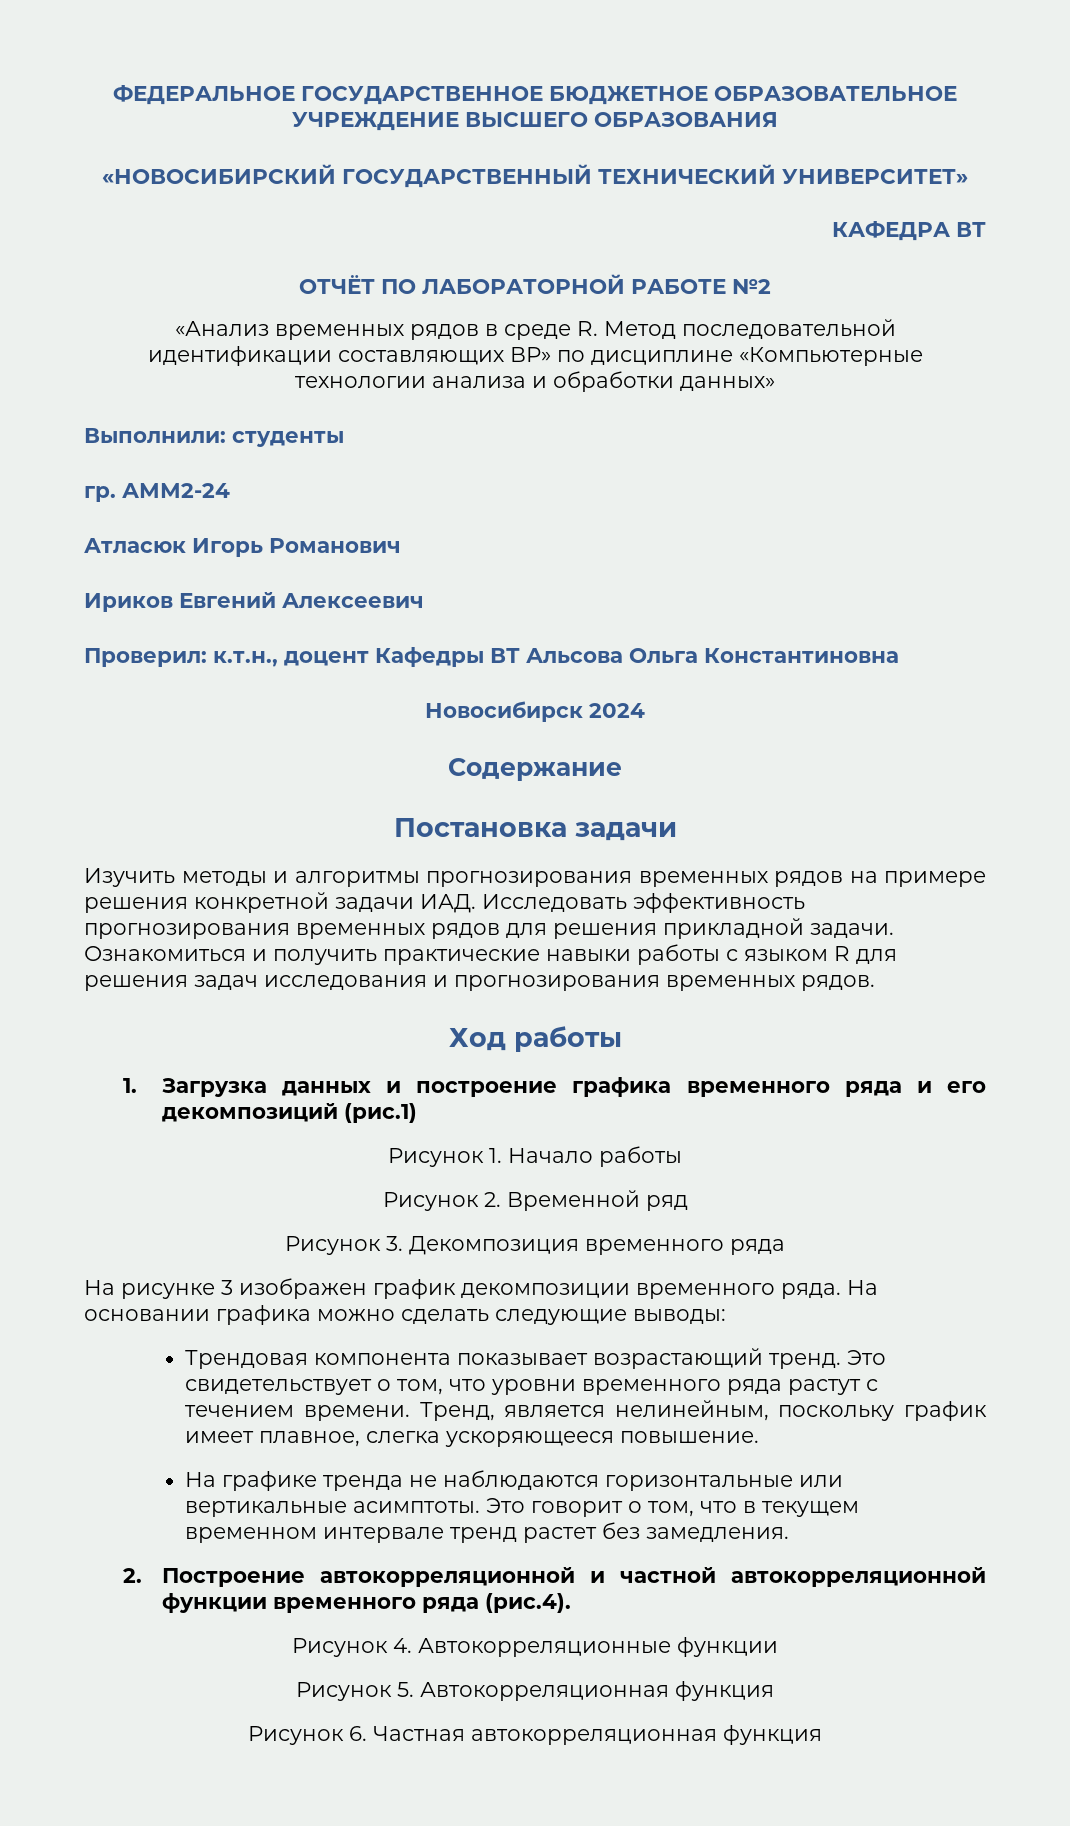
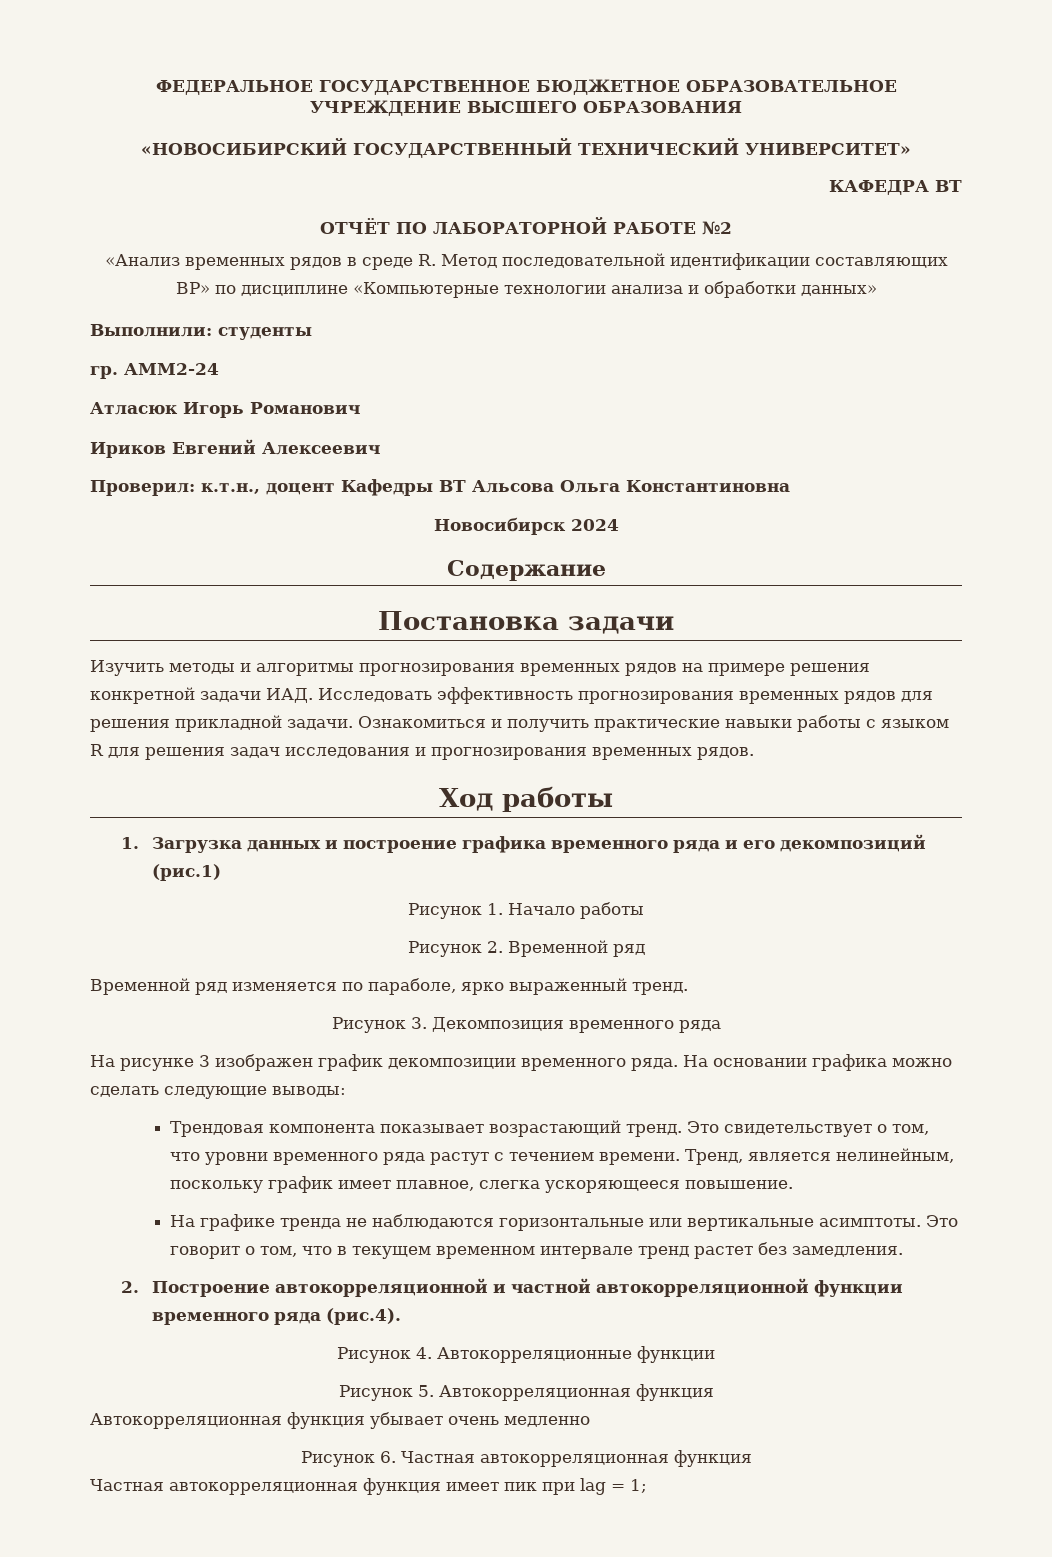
(688, 1203) none -> [90,978,688,995] // Временной ряд изменяется по параболе, ярко выраженный тренд.
(774, 1691) none -> [90,1412,590,1429] // Автокорреляционная функция убывает очень медленно
(822, 1735) none -> [90,1478,647,1495] // Частная автокорреляционная функция имеет пик при lag = 1;

